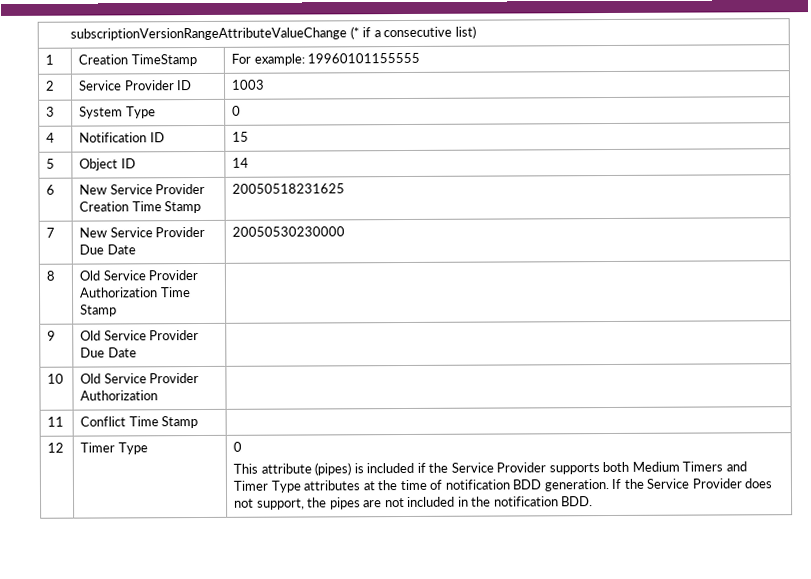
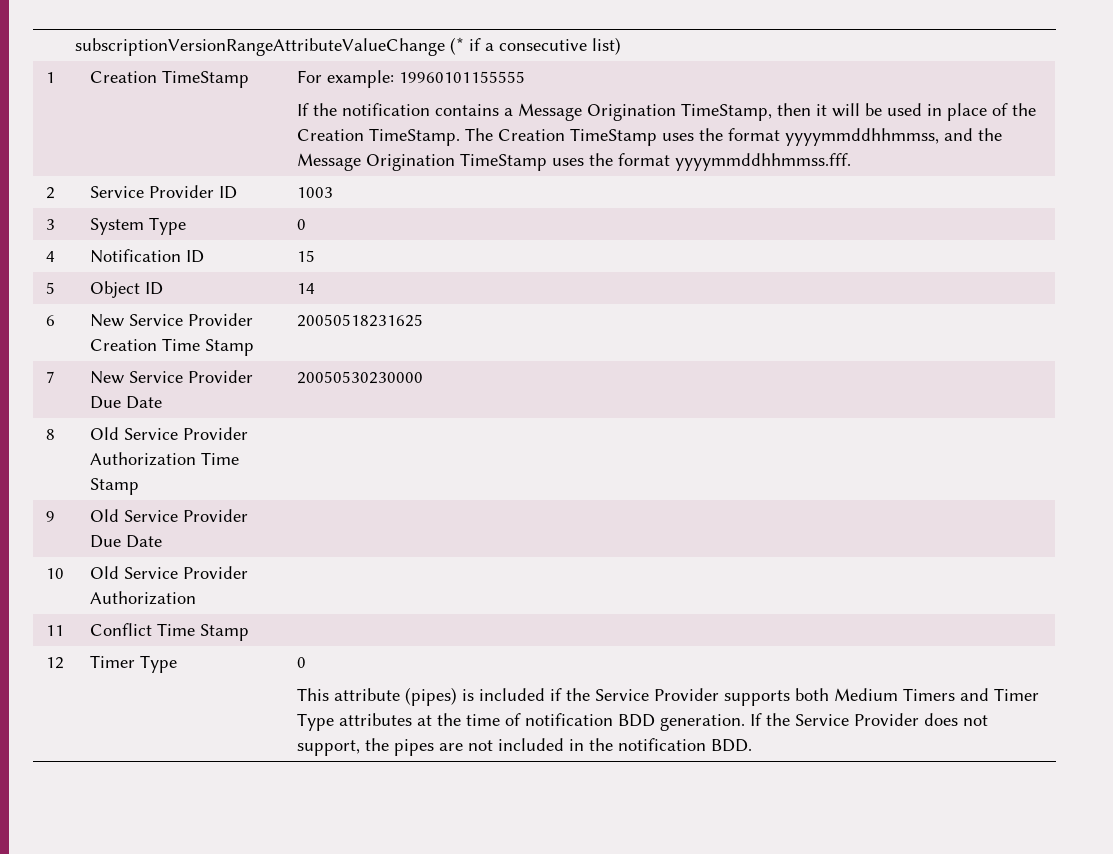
(421, 58) none -> [296,103,1036,121] [296,128,1002,146] [296,153,851,171] // If the notification contains a Message Origination TimeStamp, then it will be used in place of the Creation TimeStamp. The Creation TimeStamp uses the format yyyymmddhhmmss, and the Message Origination TimeStamp uses the format yyyymmddhhmmss.fff.

